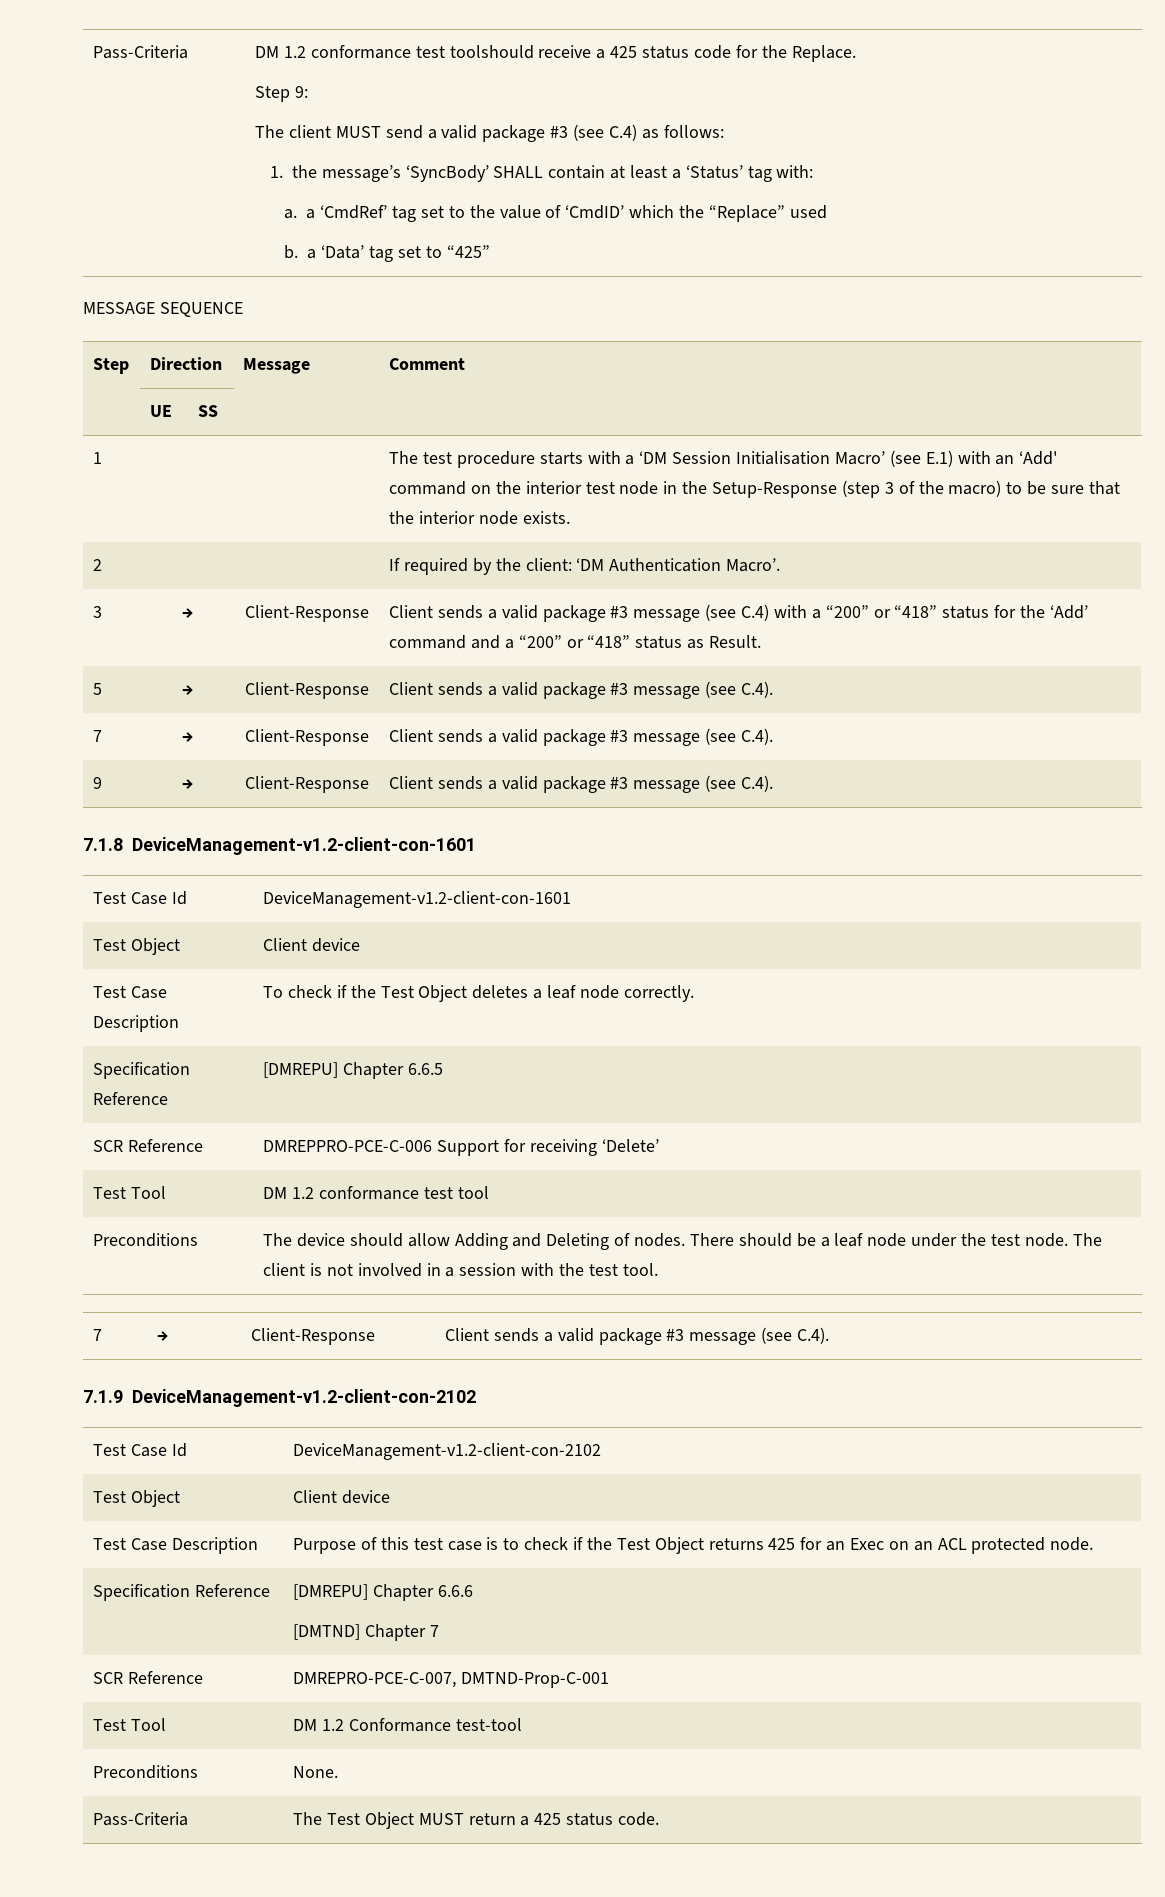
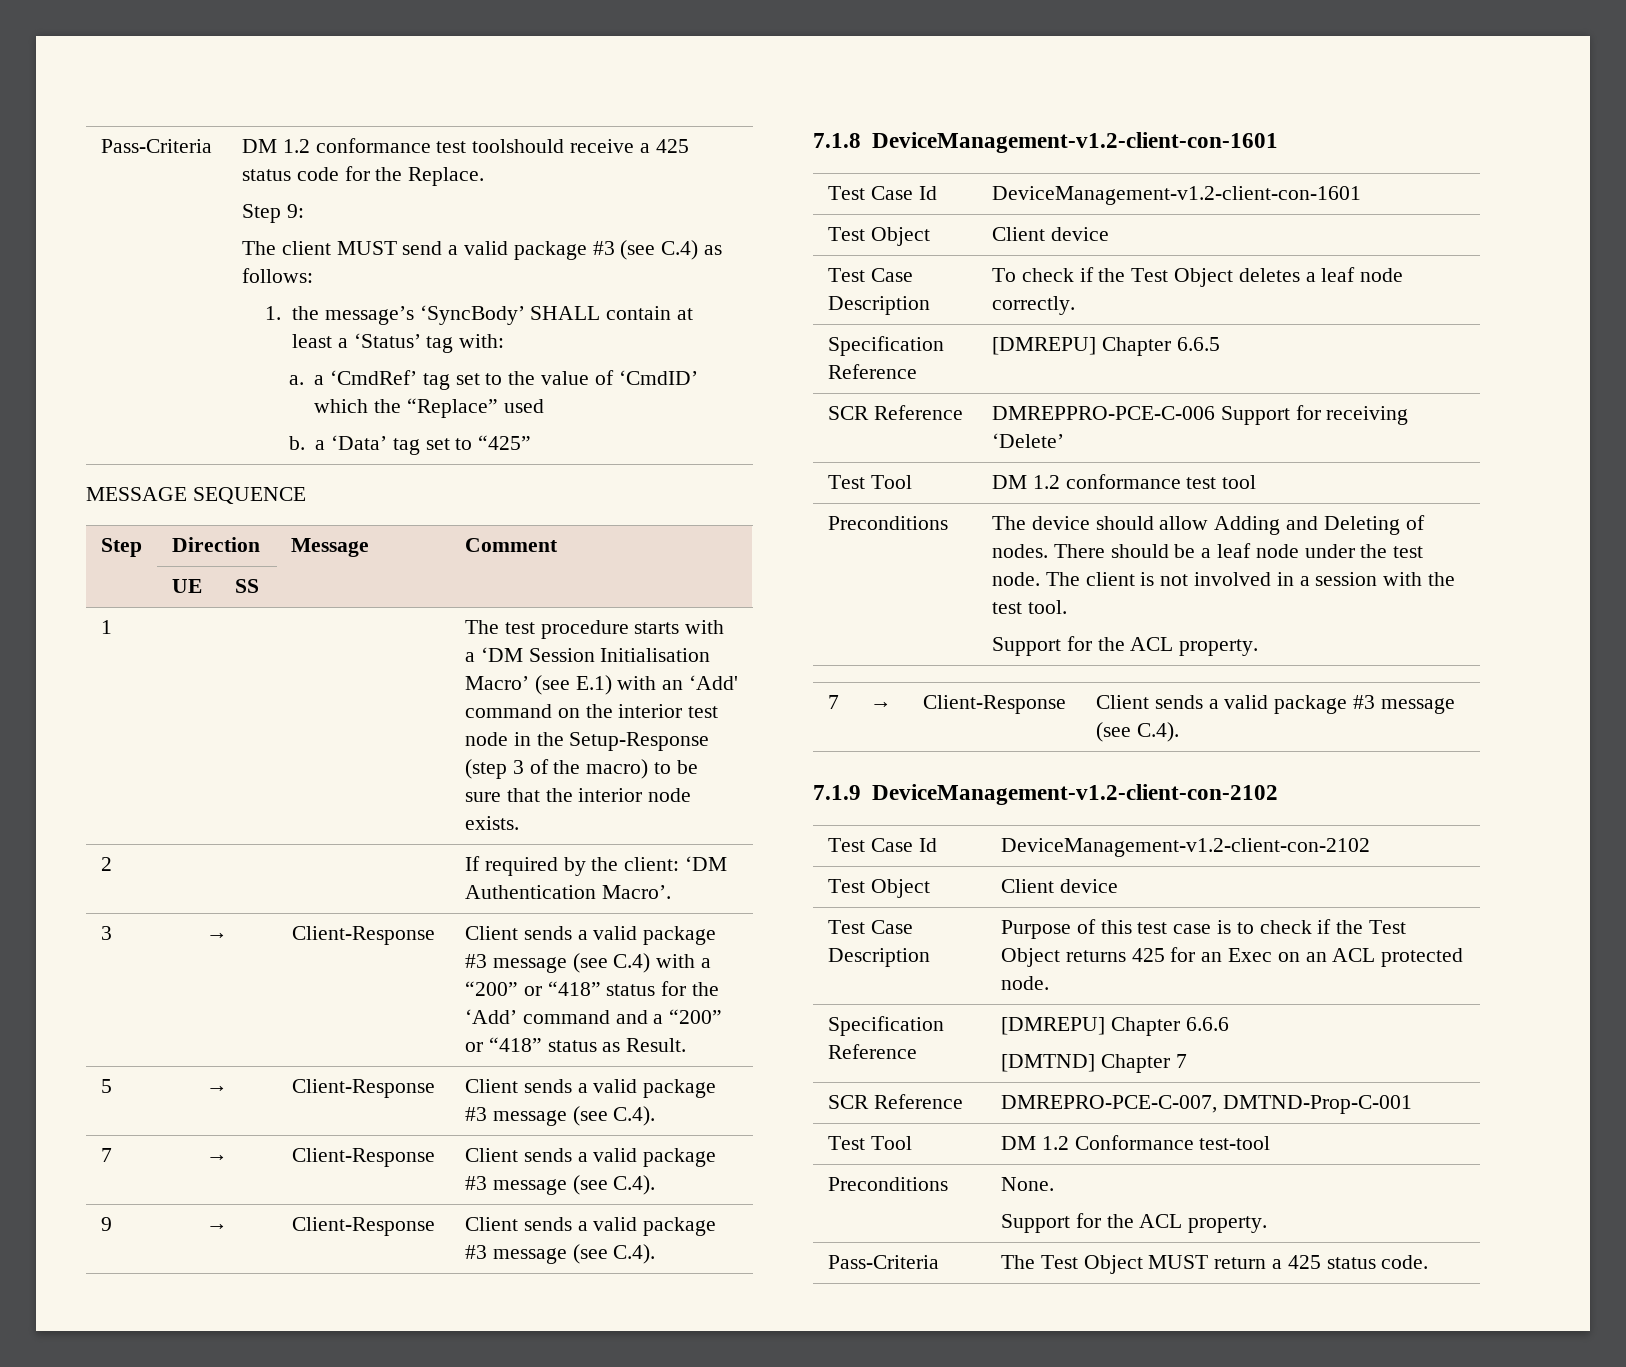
(658, 1269) none -> [991,636,1259,656] // Support for the ACL property.
(339, 1772) none -> [1000,1213,1268,1233] // Support for the ACL property.

